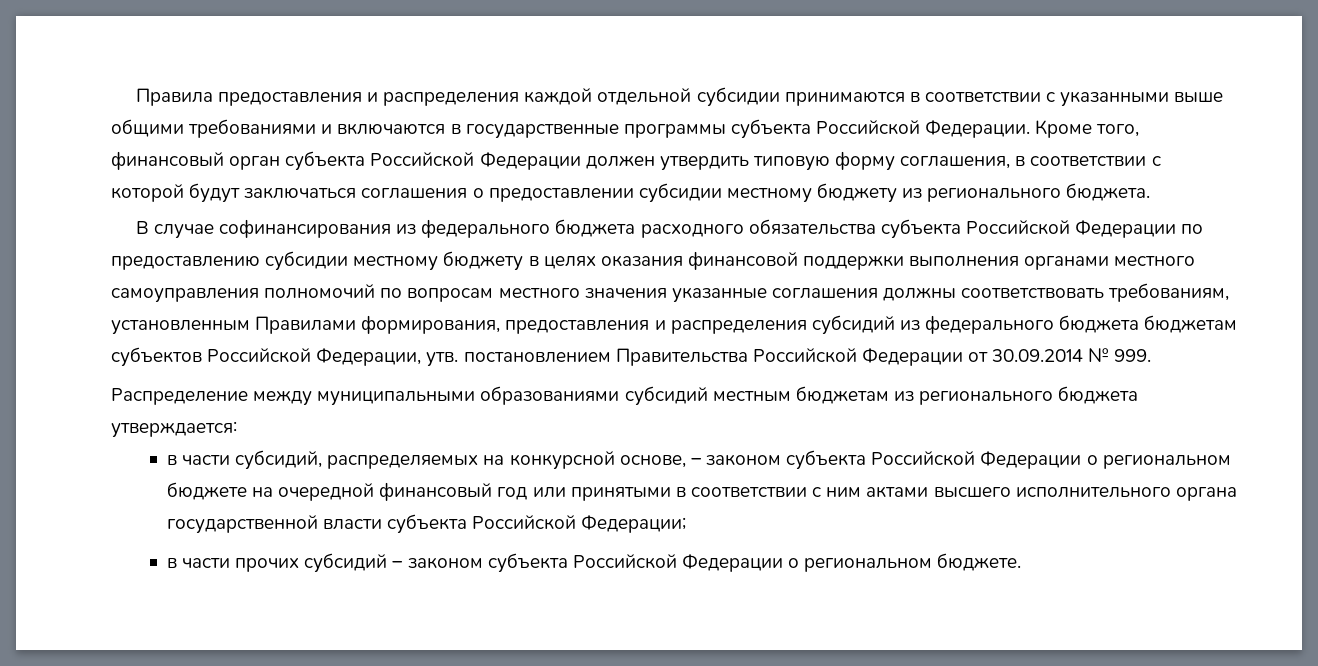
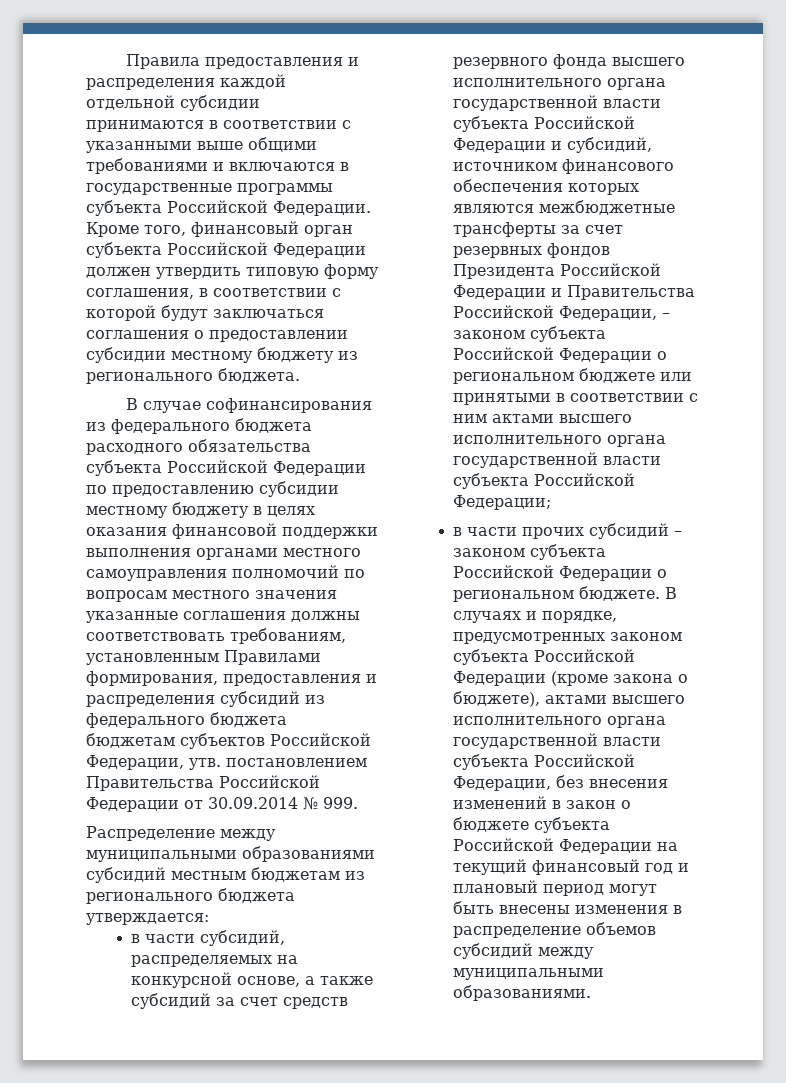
(686, 461) none -> [305,976,374,985] [131,993,349,1009] [453,54,686,69] [453,78,667,90] [453,95,662,111] [453,116,636,132] [453,137,653,153] [453,159,675,174] [453,179,640,195] [453,200,676,215] [453,222,624,237] [453,243,611,258] [453,263,662,279] [453,285,696,300] [453,305,658,321] а также субсидий за счет средств резервного фонда высшего исполнительного органа государственной власти субъекта Российской Федерации и субсидий, источником финансового обеспечения которых являются межбюджетные трансферты за счет резервных фондов Президента Российской Федерации и Правительства Российской Федерации,
[252,482,528,501] на очередной финансовый год -> (656, 375) none
(1022, 562) none -> [665,587,678,599] [453,611,618,623] [453,632,683,644] [453,649,636,665] [453,671,689,686] [453,691,686,707] [453,716,667,728] [453,733,662,749] [453,754,636,770] [453,775,669,791] [453,796,632,809] [453,817,611,833] [453,838,679,854] [453,859,690,875] [453,880,658,896] [453,901,683,914] [453,922,657,938] [453,943,595,959] [453,968,605,980] [453,985,592,1001] В случаях и порядке, предусмотренных законом субъекта Российской Федерации (кроме закона о бюджете), актами высшего исполнительного органа государственной власти субъекта Российской Федерации, без внесения изменений в закон о бюджете субъекта Российской Федерации на текущий финансовый год и плановый период могут быть внесены изменения в распределение объемов субсидий между муниципальными образованиями.

